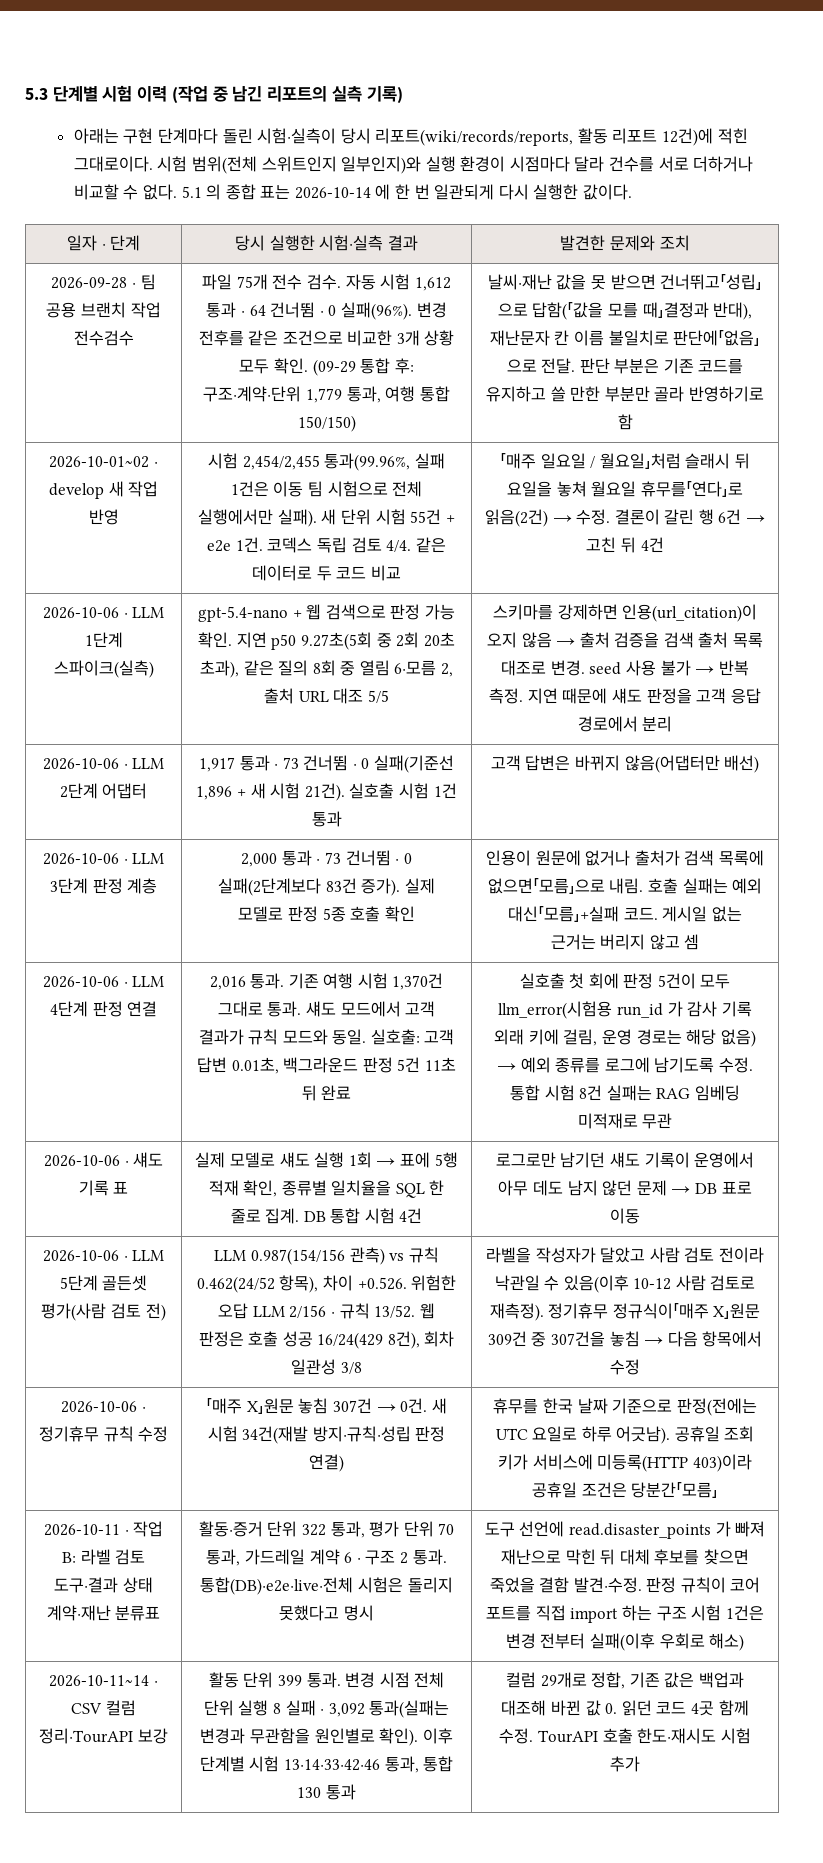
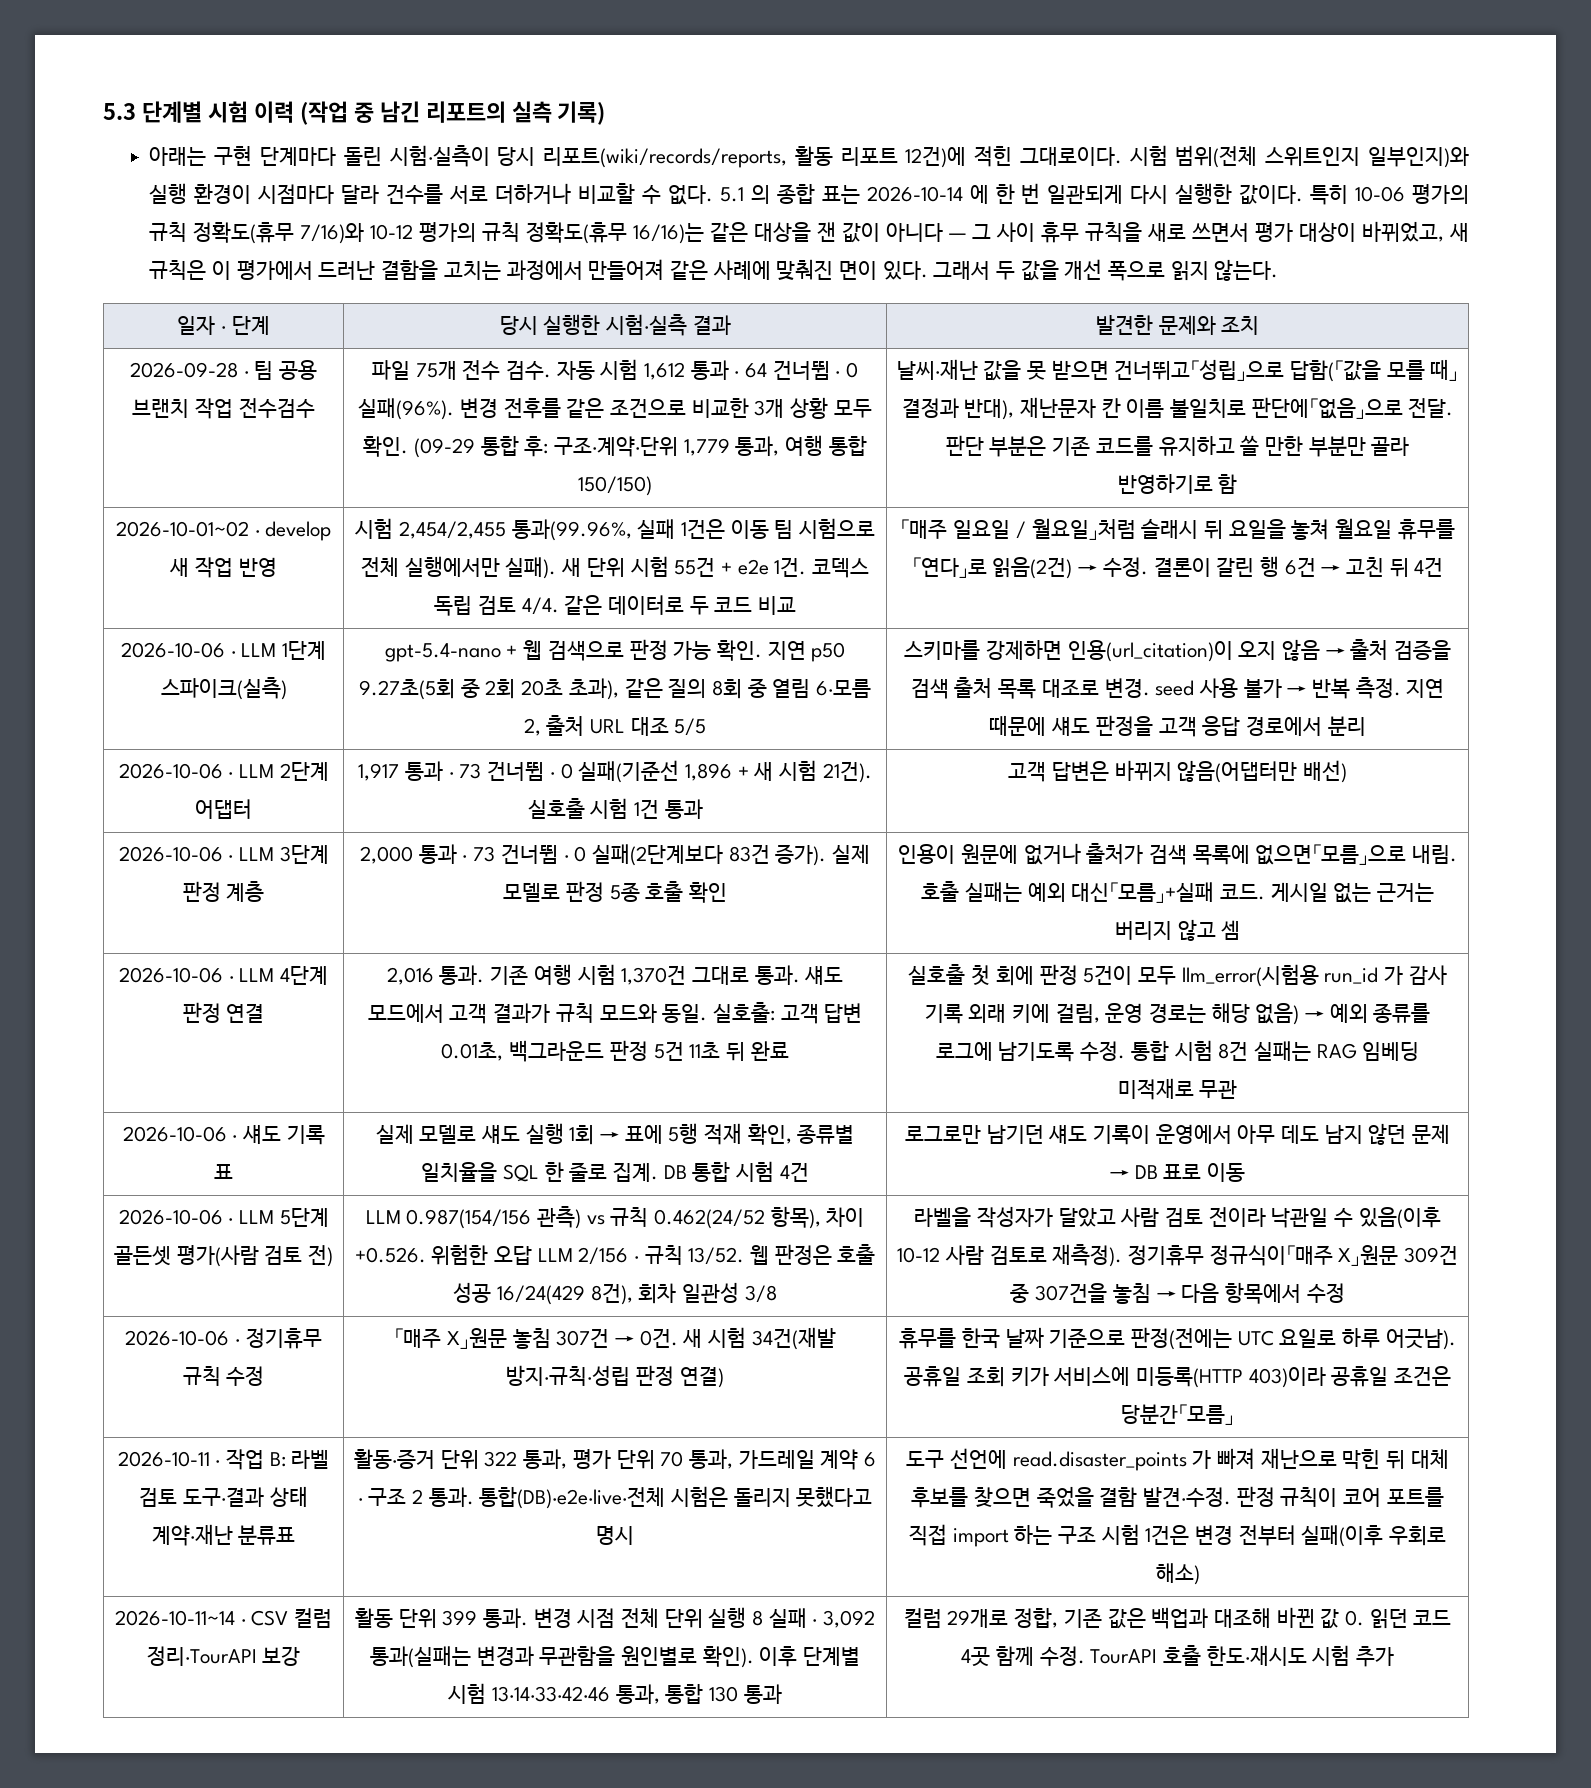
(632, 192) none -> [1310,184,1469,205] [149,221,1469,244] [149,259,1279,281] 특히 10-06 평가의 규칙 정확도(휴무 7/16)와 10-12 평가의 규칙 정확도(휴무 16/16)는 같은 대상을 잰 값이 아니다 — 그 사이 휴무 규칙을 새로 쓰면서 평가 대상이 바뀌었고, 새 규칙은 이 평가에서 드러난 결함을 고치는 과정에서 만들어져 같은 사례에 맞춰진 면이 있다. 그래서 두 값을 개선 폭으로 읽지 않는다.

